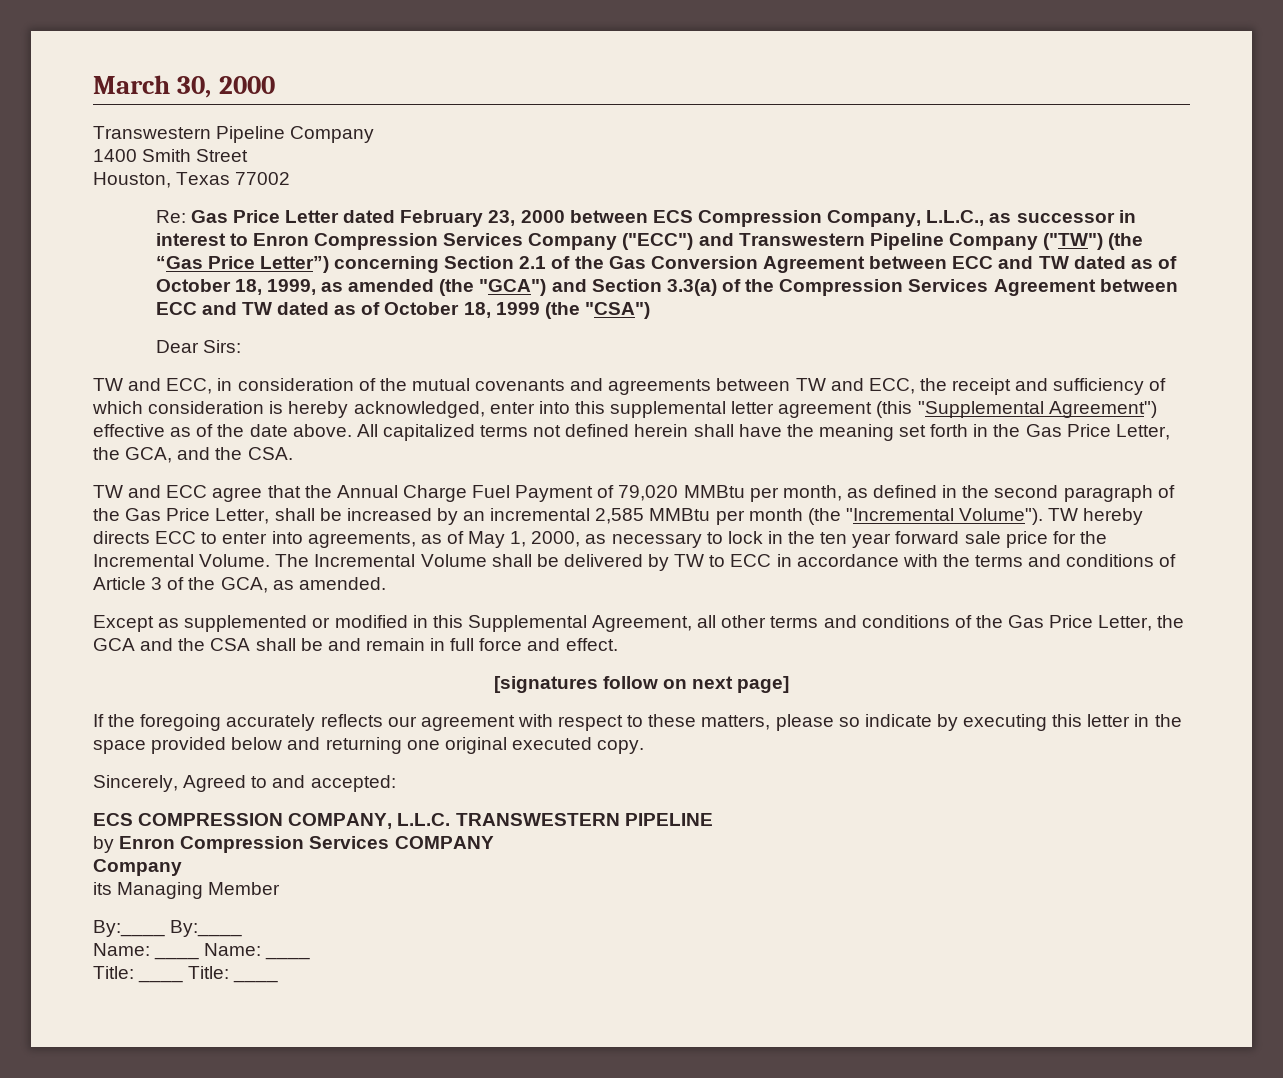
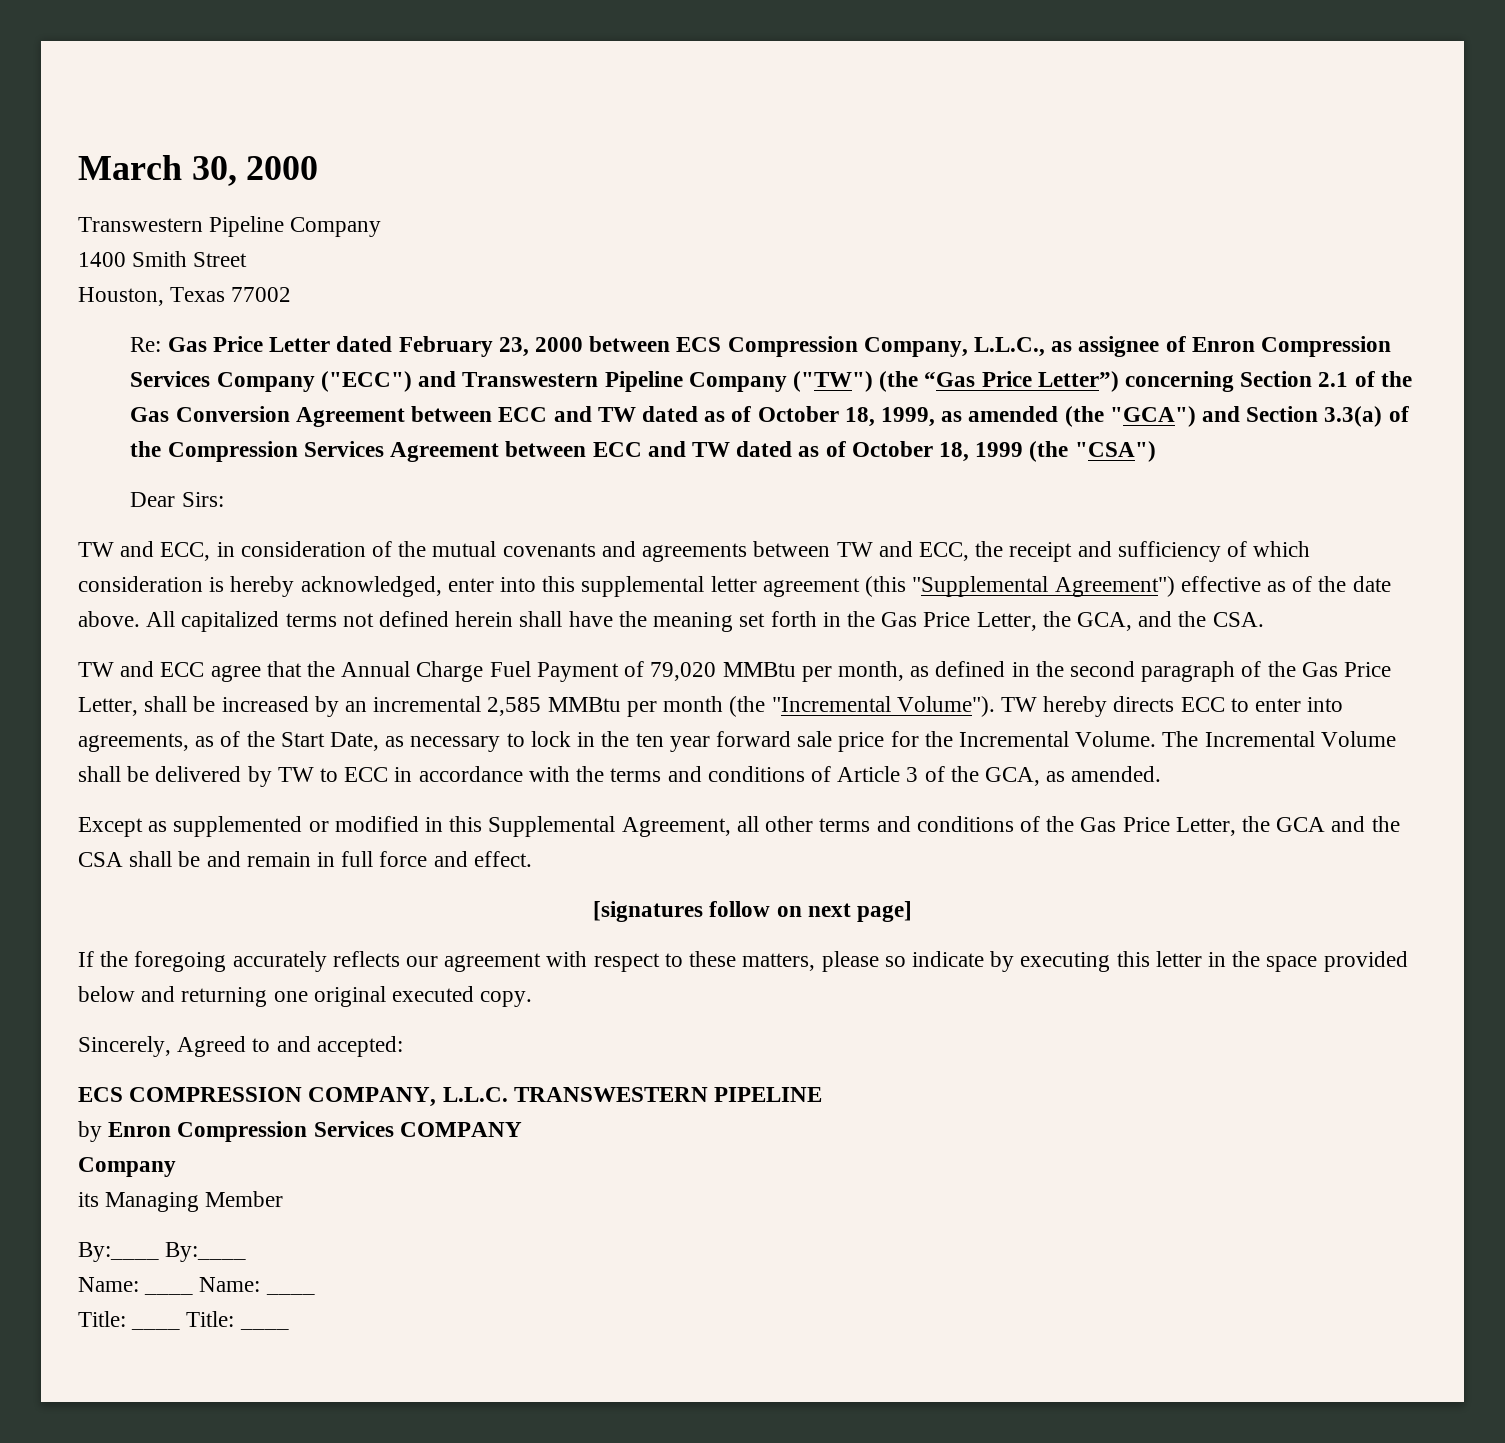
[1016,210,1136,223] [155,233,248,246] successor in interest to -> [1078,336,1186,357] assignee of
[468,531,581,548] May 1, 2000, -> [246,731,380,751] the Start Date,

